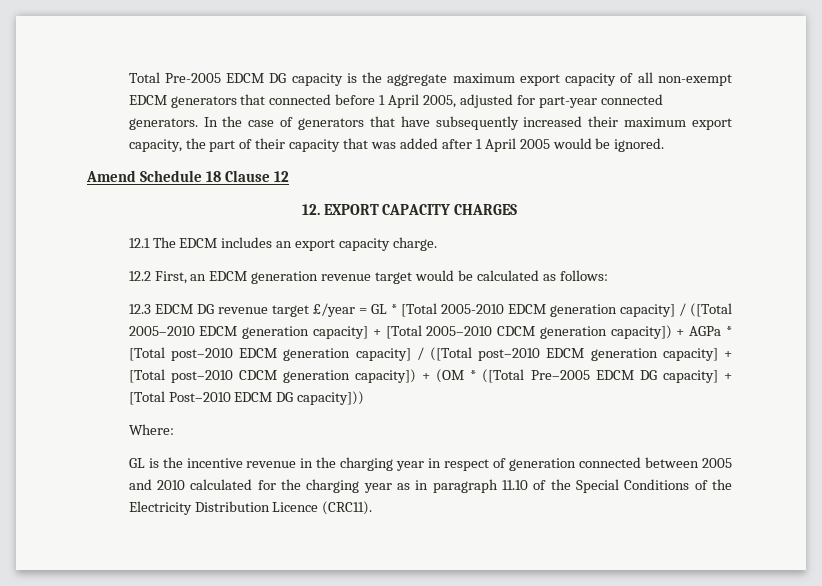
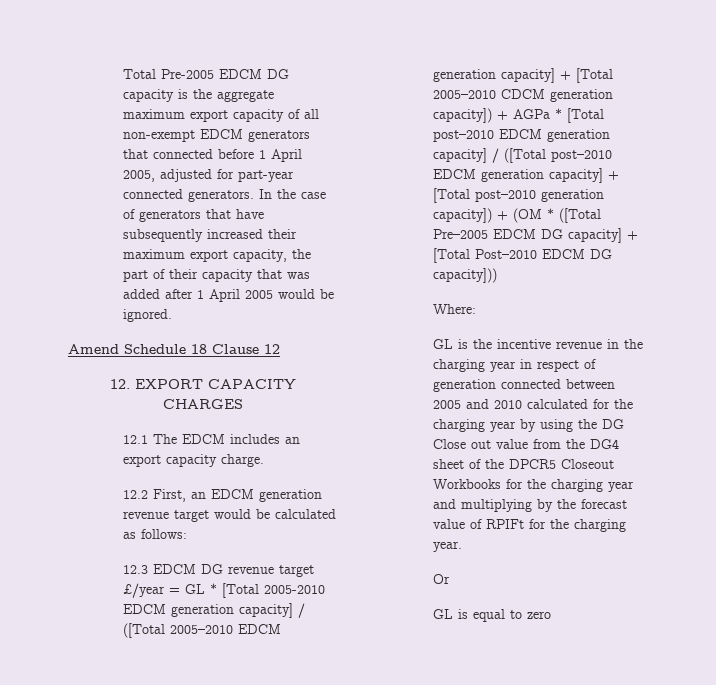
[238,370,277,380] CDCM -> (537, 196) none
[396,479,732,493] [128,501,373,515] as in paragraph 11.10 of the Special Conditions of the Electricity Distribution Licence (CRC11). -> [520,419,625,432] [433,439,620,449] [433,459,615,469] [433,479,635,492] [433,499,628,512] [433,519,627,532] [433,541,463,552] [433,574,451,584] [433,609,552,622] by using the DG Close out value from the DG4 sheet of the DPCR5 Closeout Workbooks for the charging year and multiplying by the forecast value of RPIFt for the charging year. // Or // GL is equal to zero

